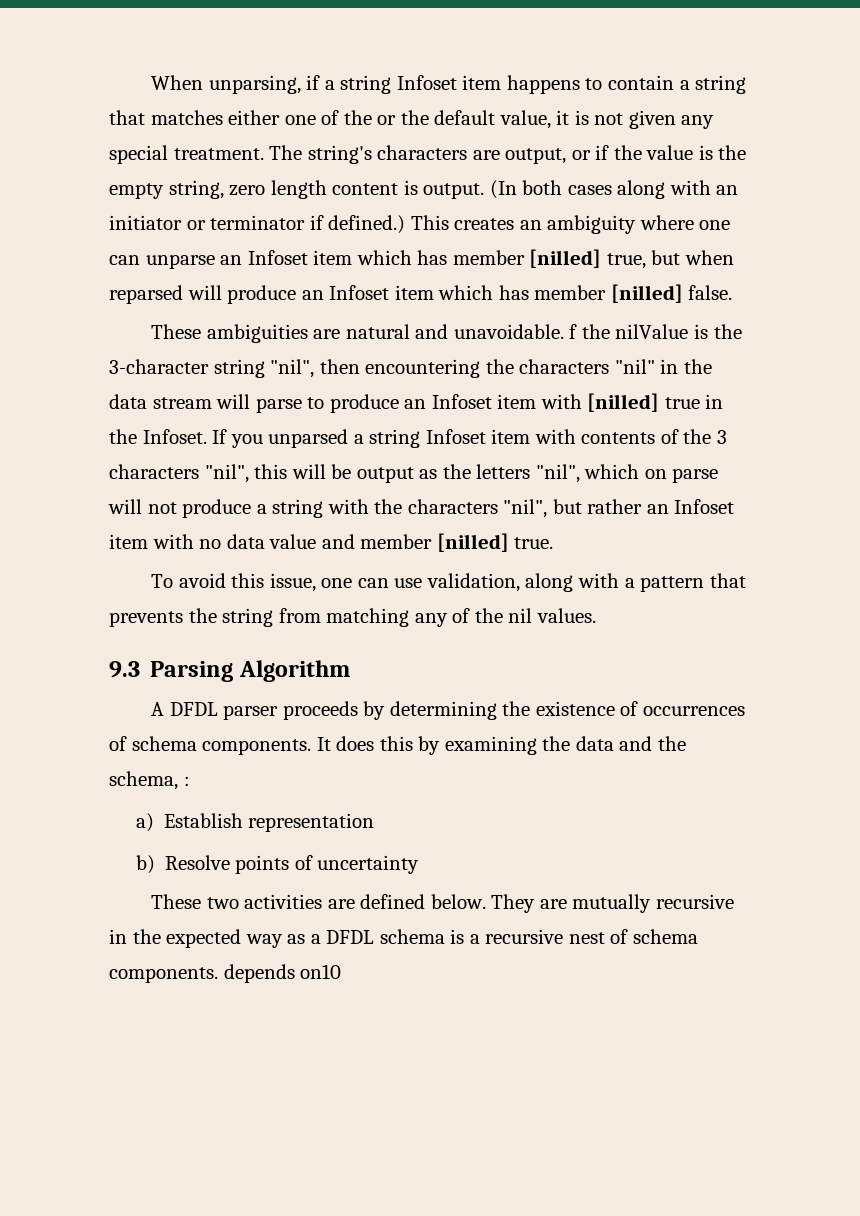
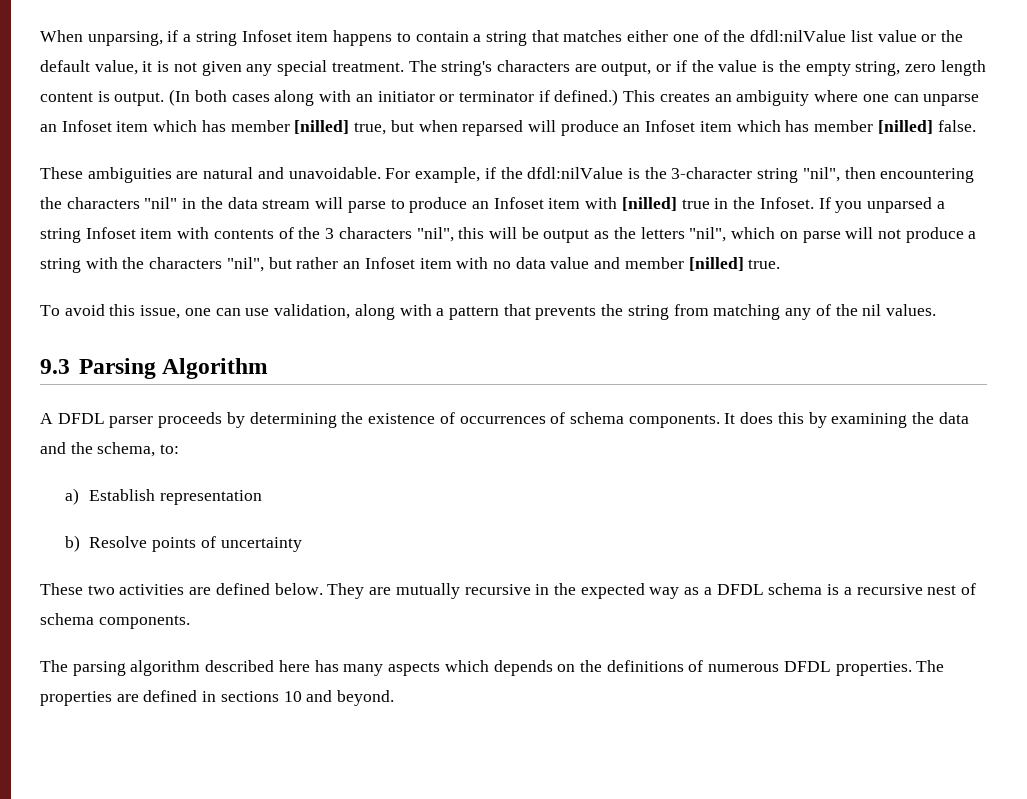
(372, 117) none -> [750,30,917,42] dfdl:nilValue list value
[569,324,689,339] f the nilValue -> [385,167,624,183] For example, if the dfdl:nilValue
[183,776,190,786] : -> [160,444,180,454] to:
[223,964,342,983] depends on10 -> [40,660,945,676] [40,690,395,706] // The parsing algorithm described here has many aspects which depends on the definitions of numerous DFDL properties. The properties are defined in sections 10 and beyond.

